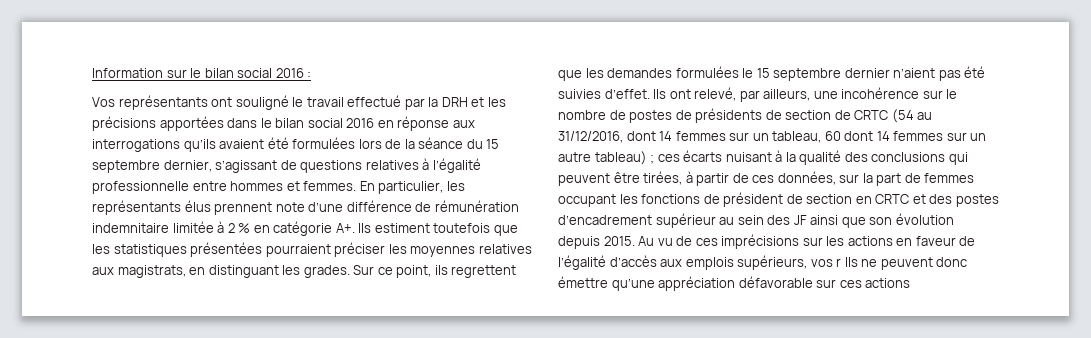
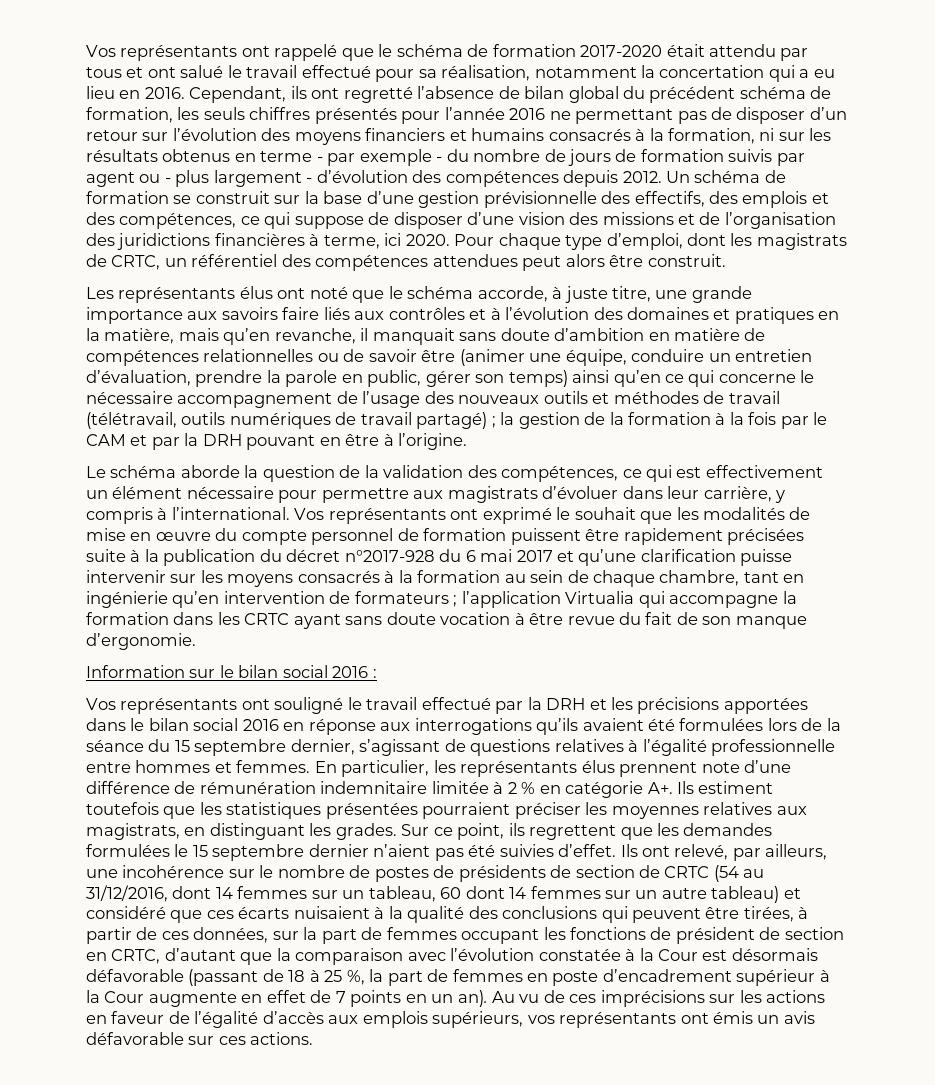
(92, 73) none -> [86,44,809,61] [86,65,835,82] [86,86,832,103] [86,107,847,124] [86,128,832,145] [86,149,805,166] [86,170,786,187] [86,191,829,208] [86,212,836,229] [86,233,847,250] [86,254,726,271] [86,286,752,303] [86,307,840,324] [86,328,766,345] [86,349,813,366] [86,370,815,387] [86,391,780,408] [86,412,828,429] [86,433,468,450] [86,465,823,482] [86,486,786,503] [86,507,811,524] [86,528,805,545] [86,549,793,566] [86,570,805,587] [86,591,797,608] [86,612,807,629] [86,633,196,650] Vos représentants ont rappelé que le schéma de formation 2017-2020 était attendu par tous et ont salué le travail effectué pour sa réalisation, notamment la concertation qui a eu lieu en 2016. Cependant, ils ont regretté l’absence de bilan global du précédent schéma de formation, les seuls chiffres présentés pour l’année 2016 ne permettant pas de disposer d’un retour sur l’évolution des moyens financiers et humains consacrés à la formation, ni sur les résultats obtenus en terme - par exemple - du nombre de jours de formation suivis par agent ou - plus largement - d’évolution des compétences depuis 2012. Un schéma de formation se construit sur la base d’une gestion prévisionnelle des effectifs, des emplois et des compétences, ce qui suppose de disposer d’une vision des missions et de l’organisation des juridictions financières à terme, ici 2020. Pour chaque type d’emploi, dont les magistrats de CRTC, un référentiel des compétences attendues peut alors être construit. // Les représentants élus ont noté que le schéma accorde, à juste titre, une grande importance aux savoirs faire liés aux contrôles et à l’évolution des domaines et pratiques en la matière, mais qu’en revanche, il manquait sans doute d’ambition en matière de compétences relationnelles ou de savoir être (animer une équipe, conduire un entretien d’évaluation, prendre la parole en public, gérer son temps) ainsi qu’en ce qui concerne le nécessaire accompagnement de l’usage des nouveaux outils et méthodes de travail (télétravail, outils numériques de travail partagé) ; la gestion de la formation à la fois par le CAM et par la DRH pouvant en être à l’origine. // Le schéma aborde la question de la validation des compétences, ce qui est effectivement un élément nécessaire pour permettre aux magistrats d’évoluer dans leur carrière, y compris à l’international. Vos représentants ont exprimé le souhait que les modalités de mise en œuvre du compte personnel de formation puissent être rapidement précisées suite à la publication du décret n°2017-928 du 6 mai 2017 et qu’une clarification puisse intervenir sur les moyens consacrés à la formation au sein de chaque chambre, tant en ingénierie qu’en intervention de formateurs ; l’application Virtualia qui accompagne la formation dans les CRTC ayant sans doute vocation à être revue du fait de son manque d’ergonomie. //
[650,154,655,164] ; -> [783,888,801,899] [86,906,203,923] et considéré que
[725,152,772,162] nuisant -> [293,906,370,919] nuisaient
[875,194,999,207] [558,213,954,228] [558,236,635,249] CRTC et des postes d’encadrement supérieur au sein des JF ainsi que son évolution depuis 2015. -> [111,948,818,965] [86,969,830,986] [86,990,488,1007] CRTC, d’autant que la comparaison avec l’évolution constatée à la Cour est désormais défavorable (passant de 18 à 25 %, la part de femmes en poste d’encadrement supérieur à la Cour augmente en effet de 7 points en un an).
[836,257,968,270] [558,276,736,291] r Ils ne peuvent donc émettre qu’une appréciation -> [559,1011,815,1028] représentants ont émis un avis
[865,278,911,288] actions -> [250,1032,314,1045] actions.

